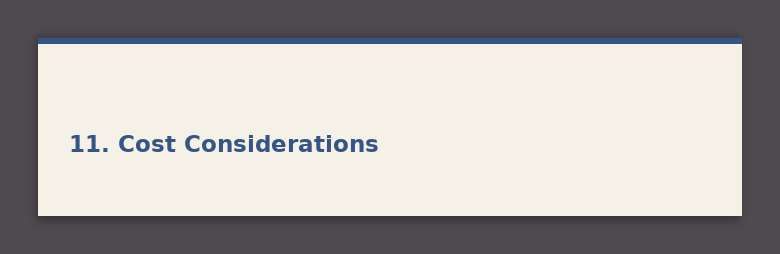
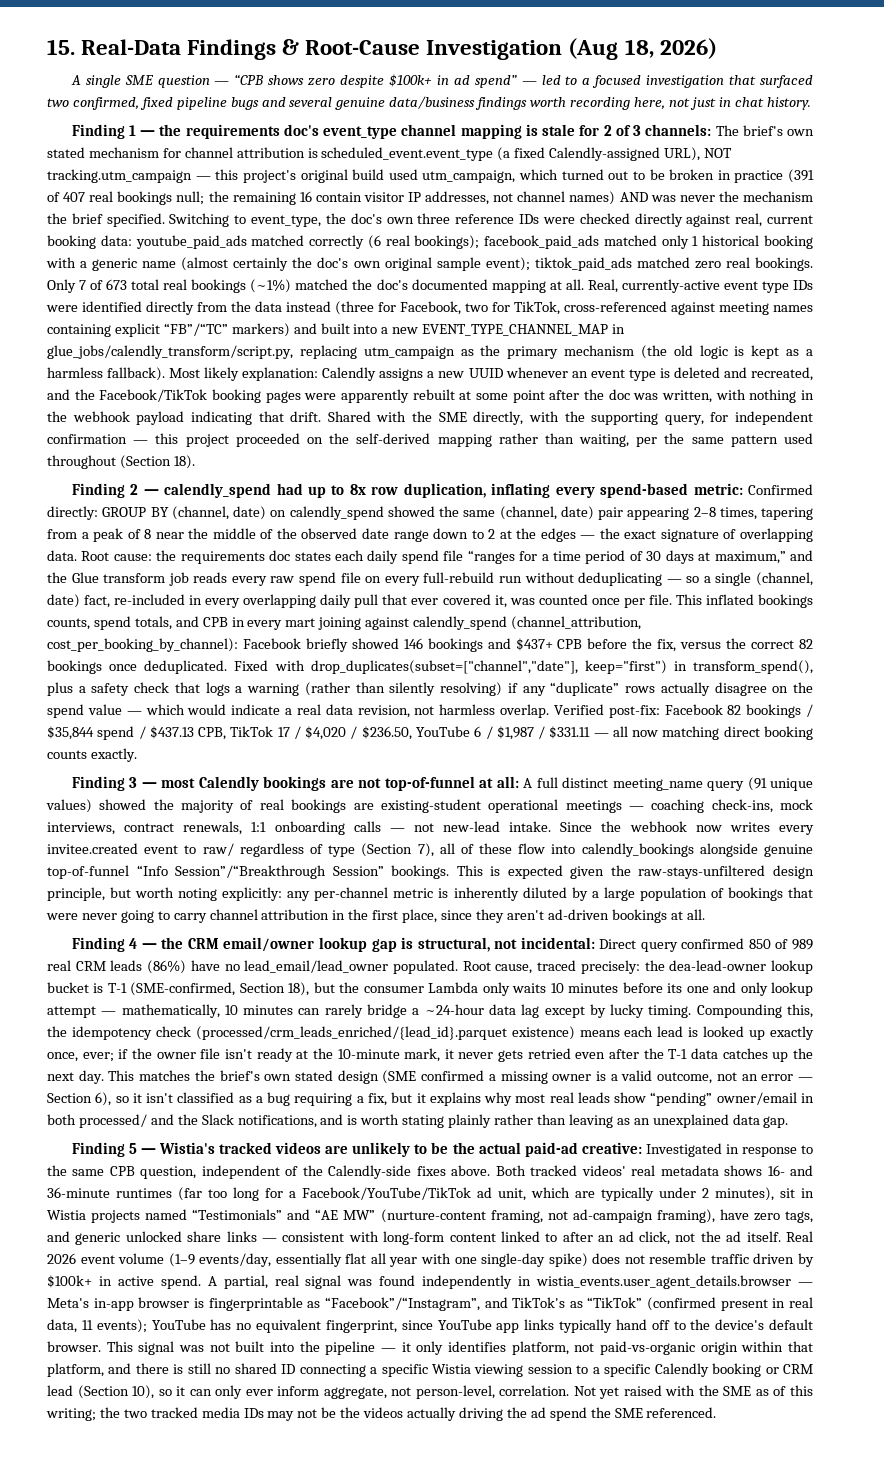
[69,135,379,152] 11. Cost Considerations -> [47,38,717,60] [70,74,814,88] [47,96,811,110] [71,124,814,139] [47,147,733,161] [47,169,814,183] [47,191,813,205] [47,213,814,227] [47,235,813,249] [46,257,813,271] [47,279,813,293] [46,301,813,315] [47,323,626,337] [47,345,813,359] [47,367,813,381] [47,389,814,403] [47,411,813,425] [47,433,813,447] [47,455,195,469] [71,483,813,498] [47,506,813,520] [47,528,813,542] [47,550,814,564] [47,572,813,586] [47,594,813,608] [47,616,642,630] [47,638,813,652] [47,660,813,674] [47,682,813,696] [47,704,814,718] [47,726,813,740] [47,748,137,762] [71,776,813,791] [46,799,813,813] [47,821,814,835] [47,843,813,857] [47,865,814,879] [47,887,813,901] [46,909,705,923] [71,937,813,952] [47,960,813,974] [47,982,814,996] [47,1004,813,1018] [47,1026,814,1040] [47,1048,814,1062] [47,1070,813,1084] [47,1092,814,1106] [47,1114,789,1128] [71,1142,813,1157] [47,1165,814,1179] [47,1187,814,1201] [47,1209,813,1223] [47,1231,813,1245] [47,1253,814,1267] [47,1275,813,1289] [47,1297,813,1311] [47,1319,814,1333] [47,1341,813,1355] [47,1363,814,1377] [47,1385,813,1399] [46,1407,717,1421] 15. Real-Data Findings & Root-Cause Investigation (Aug 18, 2026) // A single SME question — “CPB shows zero despite $100k+ in ad spend” — led to a focused investigation that surfaced two confirmed, fixed pipeline bugs and several genuine data/business findings worth recording here, not just in chat history. // Finding 1 — the requirements doc's event_type channel mapping is stale for 2 of 3 channels: The brief's own stated mechanism for channel attribution is scheduled_event.event_type (a fixed Calendly-assigned URL), NOT tracking.utm_campaign — this project's original build used utm_campaign, which turned out to be broken in practice (391 of 407 real bookings null; the remaining 16 contain visitor IP addresses, not channel names) AND was never the mechanism the brief specified. Switching to event_type, the doc's own three reference IDs were checked directly against real, current booking data: youtube_paid_ads matched correctly (6 real bookings); facebook_paid_ads matched only 1 historical booking with a generic name (almost certainly the doc's own original sample event); tiktok_paid_ads matched zero real bookings. Only 7 of 673 total real bookings (~1%) matched the doc's documented mapping at all. Real, currently-active event type IDs were identified directly from the data instead (three for Facebook, two for TikTok, cross-referenced against meeting names containing explicit “FB”/“TC” markers) and built into a new EVENT_TYPE_CHANNEL_MAP in glue_jobs/calendly_transform/script.py, replacing utm_campaign as the primary mechanism (the old logic is kept as a harmless fallback). Most likely explanation: Calendly assigns a new UUID whenever an event type is deleted and recreated, and the Facebook/TikTok booking pages were apparently rebuilt at some point after the doc was written, with nothing in the webhook payload indicating that drift. Shared with the SME directly, with the supporting query, for independent confirmation — this project proceeded on the self-derived mapping rather than waiting, per the same pattern used throughout (Section 18). // Finding 2 — calendly_spend had up to 8x row duplication, inflating every spend-based metric: Confirmed directly: GROUP BY (channel, date) on calendly_spend showed the same (channel, date) pair appearing 2–8 times, tapering from a peak of 8 near the middle of the observed date range down to 2 at the edges — the exact signature of overlapping data. Root cause: the requirements doc states each daily spend file “ranges for a time period of 30 days at maximum,” and the Glue transform job reads every raw spend file on every full-rebuild run without deduplicating — so a single (channel, date) fact, re-included in every overlapping daily pull that ever covered it, was counted once per file. This inflated bookings counts, spend totals, and CPB in every mart joining against calendly_spend (channel_attribution, cost_per_booking_by_channel): Facebook briefly showed 146 bookings and $437+ CPB before the fix, versus the correct 82 bookings once deduplicated. Fixed with drop_duplicates(subset=["channel","date"], keep="first") in transform_spend(), plus a safety check that logs a warning (rather than silently resolving) if any “duplicate” rows actually disagree on the spend value — which would indicate a real data revision, not harmless overlap. Verified post-fix: Facebook 82 bookings / $35,844 spend / $437.13 CPB, TikTok 17 / $4,020 / $236.50, YouTube 6 / $1,987 / $331.11 — all now matching direct booking counts exactly. // Finding 3 — most Calendly bookings are not top-of-funnel at all: A full distinct meeting_name query (91 unique values) showed the majority of real bookings are existing-student operational meetings — coaching check-ins, mock interviews, contract renewals, 1:1 onboarding calls — not new-lead intake. Since the webhook now writes every invitee.created event to raw/ regardless of type (Section 7), all of these flow into calendly_bookings alongside genuine top-of-funnel “Info Session”/“Breakthrough Session” bookings. This is expected given the raw-stays-unfiltered design principle, but worth noting explicitly: any per-channel metric is inherently diluted by a large population of bookings that were never going to carry channel attribution in the first place, since they aren't ad-driven bookings at all. // Finding 4 — the CRM email/owner lookup gap is structural, not incidental: Direct query confirmed 850 of 989 real CRM leads (86%) have no lead_email/lead_owner populated. Root cause, traced precisely: the dea-lead-owner lookup bucket is T-1 (SME-confirmed, Section 18), but the consumer Lambda only waits 10 minutes before its one and only lookup attempt — mathematically, 10 minutes can rarely bridge a ~24-hour data lag except by lucky timing. Compounding this, the idempotency check (processed/crm_leads_enriched/{lead_id}.parquet existence) means each lead is looked up exactly once, ever; if the owner file isn't ready at the 10-minute mark, it never gets retried even after the T-1 data catches up the next day. This matches the brief's own stated design (SME confirmed a missing owner is a valid outcome, not an error — Section 6), so it isn't classified as a bug requiring a fix, but it explains why most real leads show “pending” owner/email in both processed/ and the Slack notifications, and is worth stating plainly rather than leaving as an unexplained data gap. // Finding 5 — Wistia's tracked videos are unlikely to be the actual paid-ad creative: Investigated in response to the same CPB question, independent of the Calendly-side fixes above. Both tracked videos' real metadata shows 16- and 36-minute runtimes (far too long for a Facebook/YouTube/TikTok ad unit, which are typically under 2 minutes), sit in Wistia projects named “Testimonials” and “AE MW” (nurture-content framing, not ad-campaign framing), have zero tags, and generic unlocked share links — consistent with long-form content linked to after an ad click, not the ad itself. Real 2026 event volume (1–9 events/day, essentially flat all year with one single-day spike) does not resemble traffic driven by $100k+ in active spend. A partial, real signal was found independently in wistia_events.user_agent_details.browser — Meta's in-app browser is fingerprintable as “Facebook”/“Instagram”, and TikTok's as “TikTok” (confirmed present in real data, 11 events); YouTube has no equivalent fingerprint, since YouTube app links typically hand off to the device's default browser. This signal was not built into the pipeline — it only identifies platform, not paid-vs-organic origin within that platform, and there is still no shared ID connecting a specific Wistia viewing session to a specific Calendly booking or CRM lead (Section 10), so it can only ever inform aggregate, not person-level, correlation. Not yet raised with the SME as of this writing; the two tracked media IDs may not be the videos actually driving the ad spend the SME referenced.

